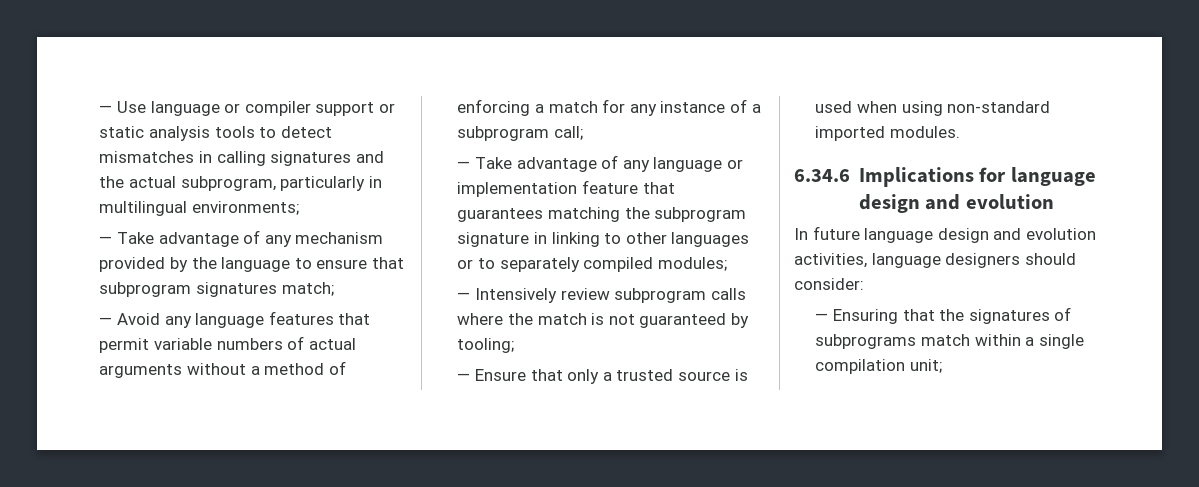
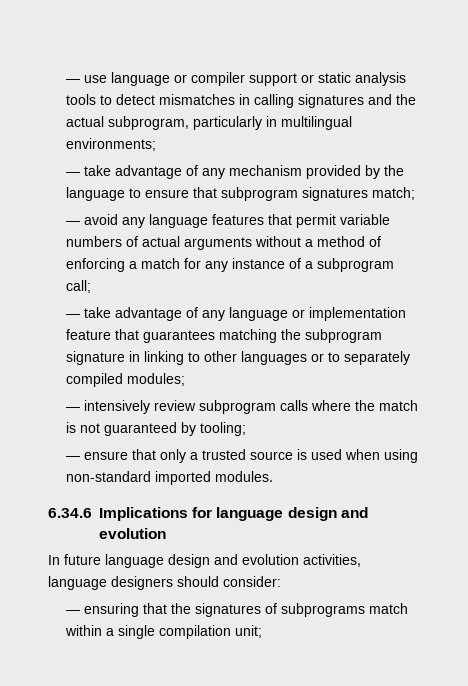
[99,101,146,113] — Use -> [65,75,107,83] — use
[116,232,154,244] Take -> [83,165,111,176] take
[116,313,160,325] Avoid -> [83,214,118,225] avoid
[474,157,512,169] Take -> [83,307,111,318] take
[474,288,557,303] Intensively -> [83,400,150,414] intensively
[474,369,526,381] Ensure -> [83,451,128,460] ensure
[832,309,898,324] Ensuring -> [83,603,139,617] ensuring

